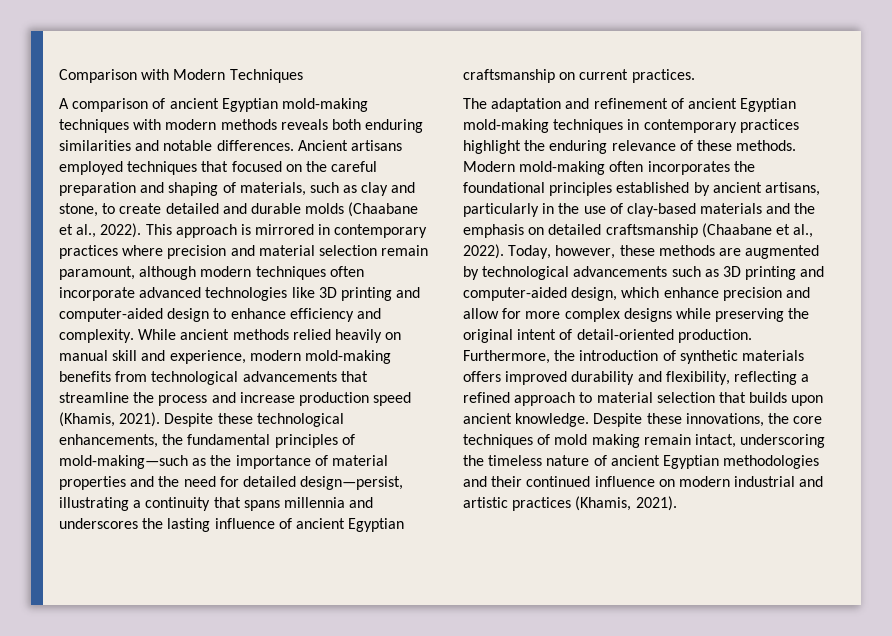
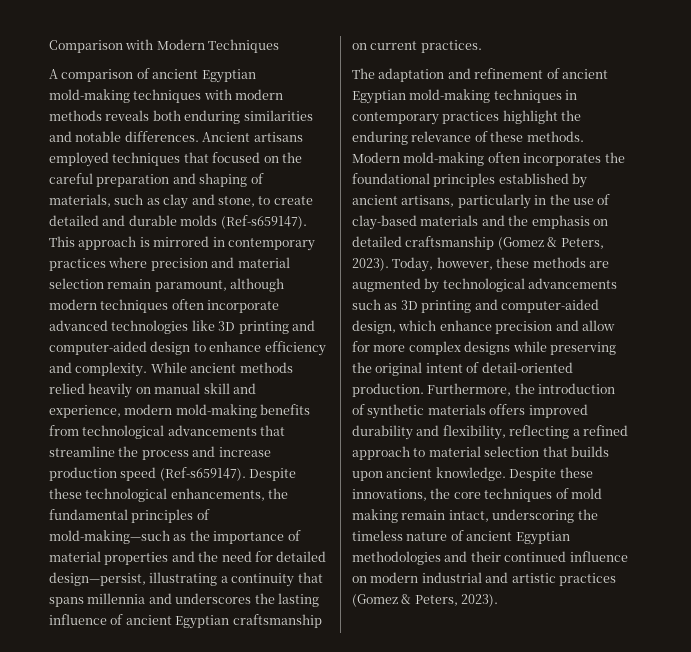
[348,202,419,217] [59,223,142,238] (Chaabane et al., 2022). -> [220,215,307,229] (Ref-s659147).
[59,412,161,427] (Khamis, 2021). -> [159,467,246,481] (Ref-s659147).
[701,223,814,238] [463,244,504,259] (Chaabane et al., 2022). -> [497,237,604,250] [352,258,389,271] (Gomez & Peters, 2023).
[575,496,677,511] (Khamis, 2021). -> [352,594,499,607] (Gomez & Peters, 2023).

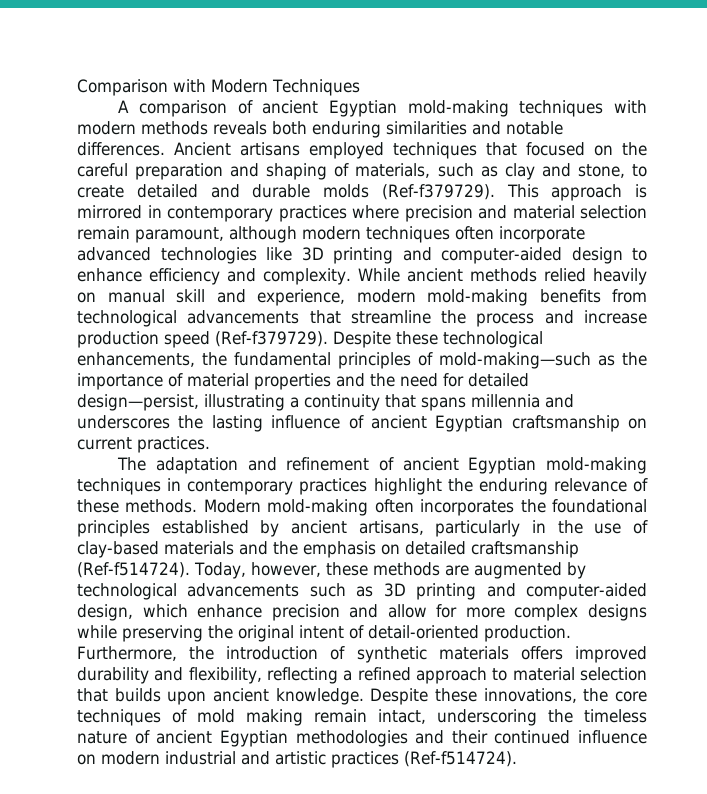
[220,215,307,229] (Ref-s659147). -> [381,184,495,200] (Ref-f379729).
[159,467,246,481] (Ref-s659147). -> [215,331,328,347] (Ref-f379729).
[497,237,604,250] [352,258,389,271] (Gomez & Peters, 2023). -> [77,562,190,578] (Ref-f514724).
[352,594,499,607] (Gomez & Peters, 2023). -> [404,751,517,767] (Ref-f514724).

